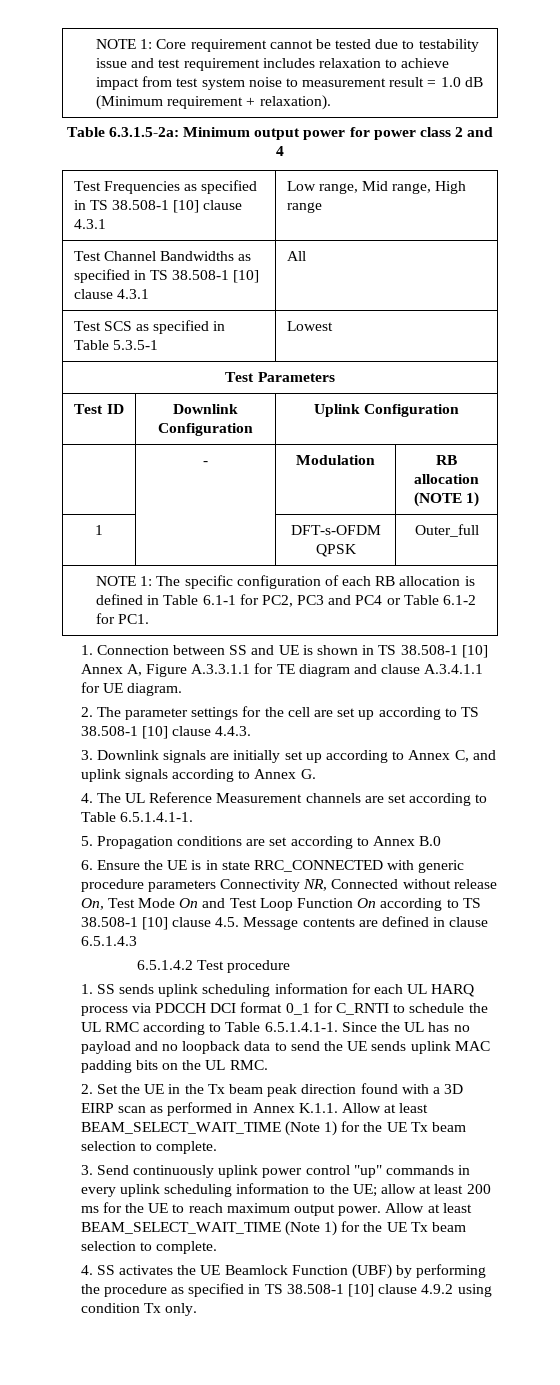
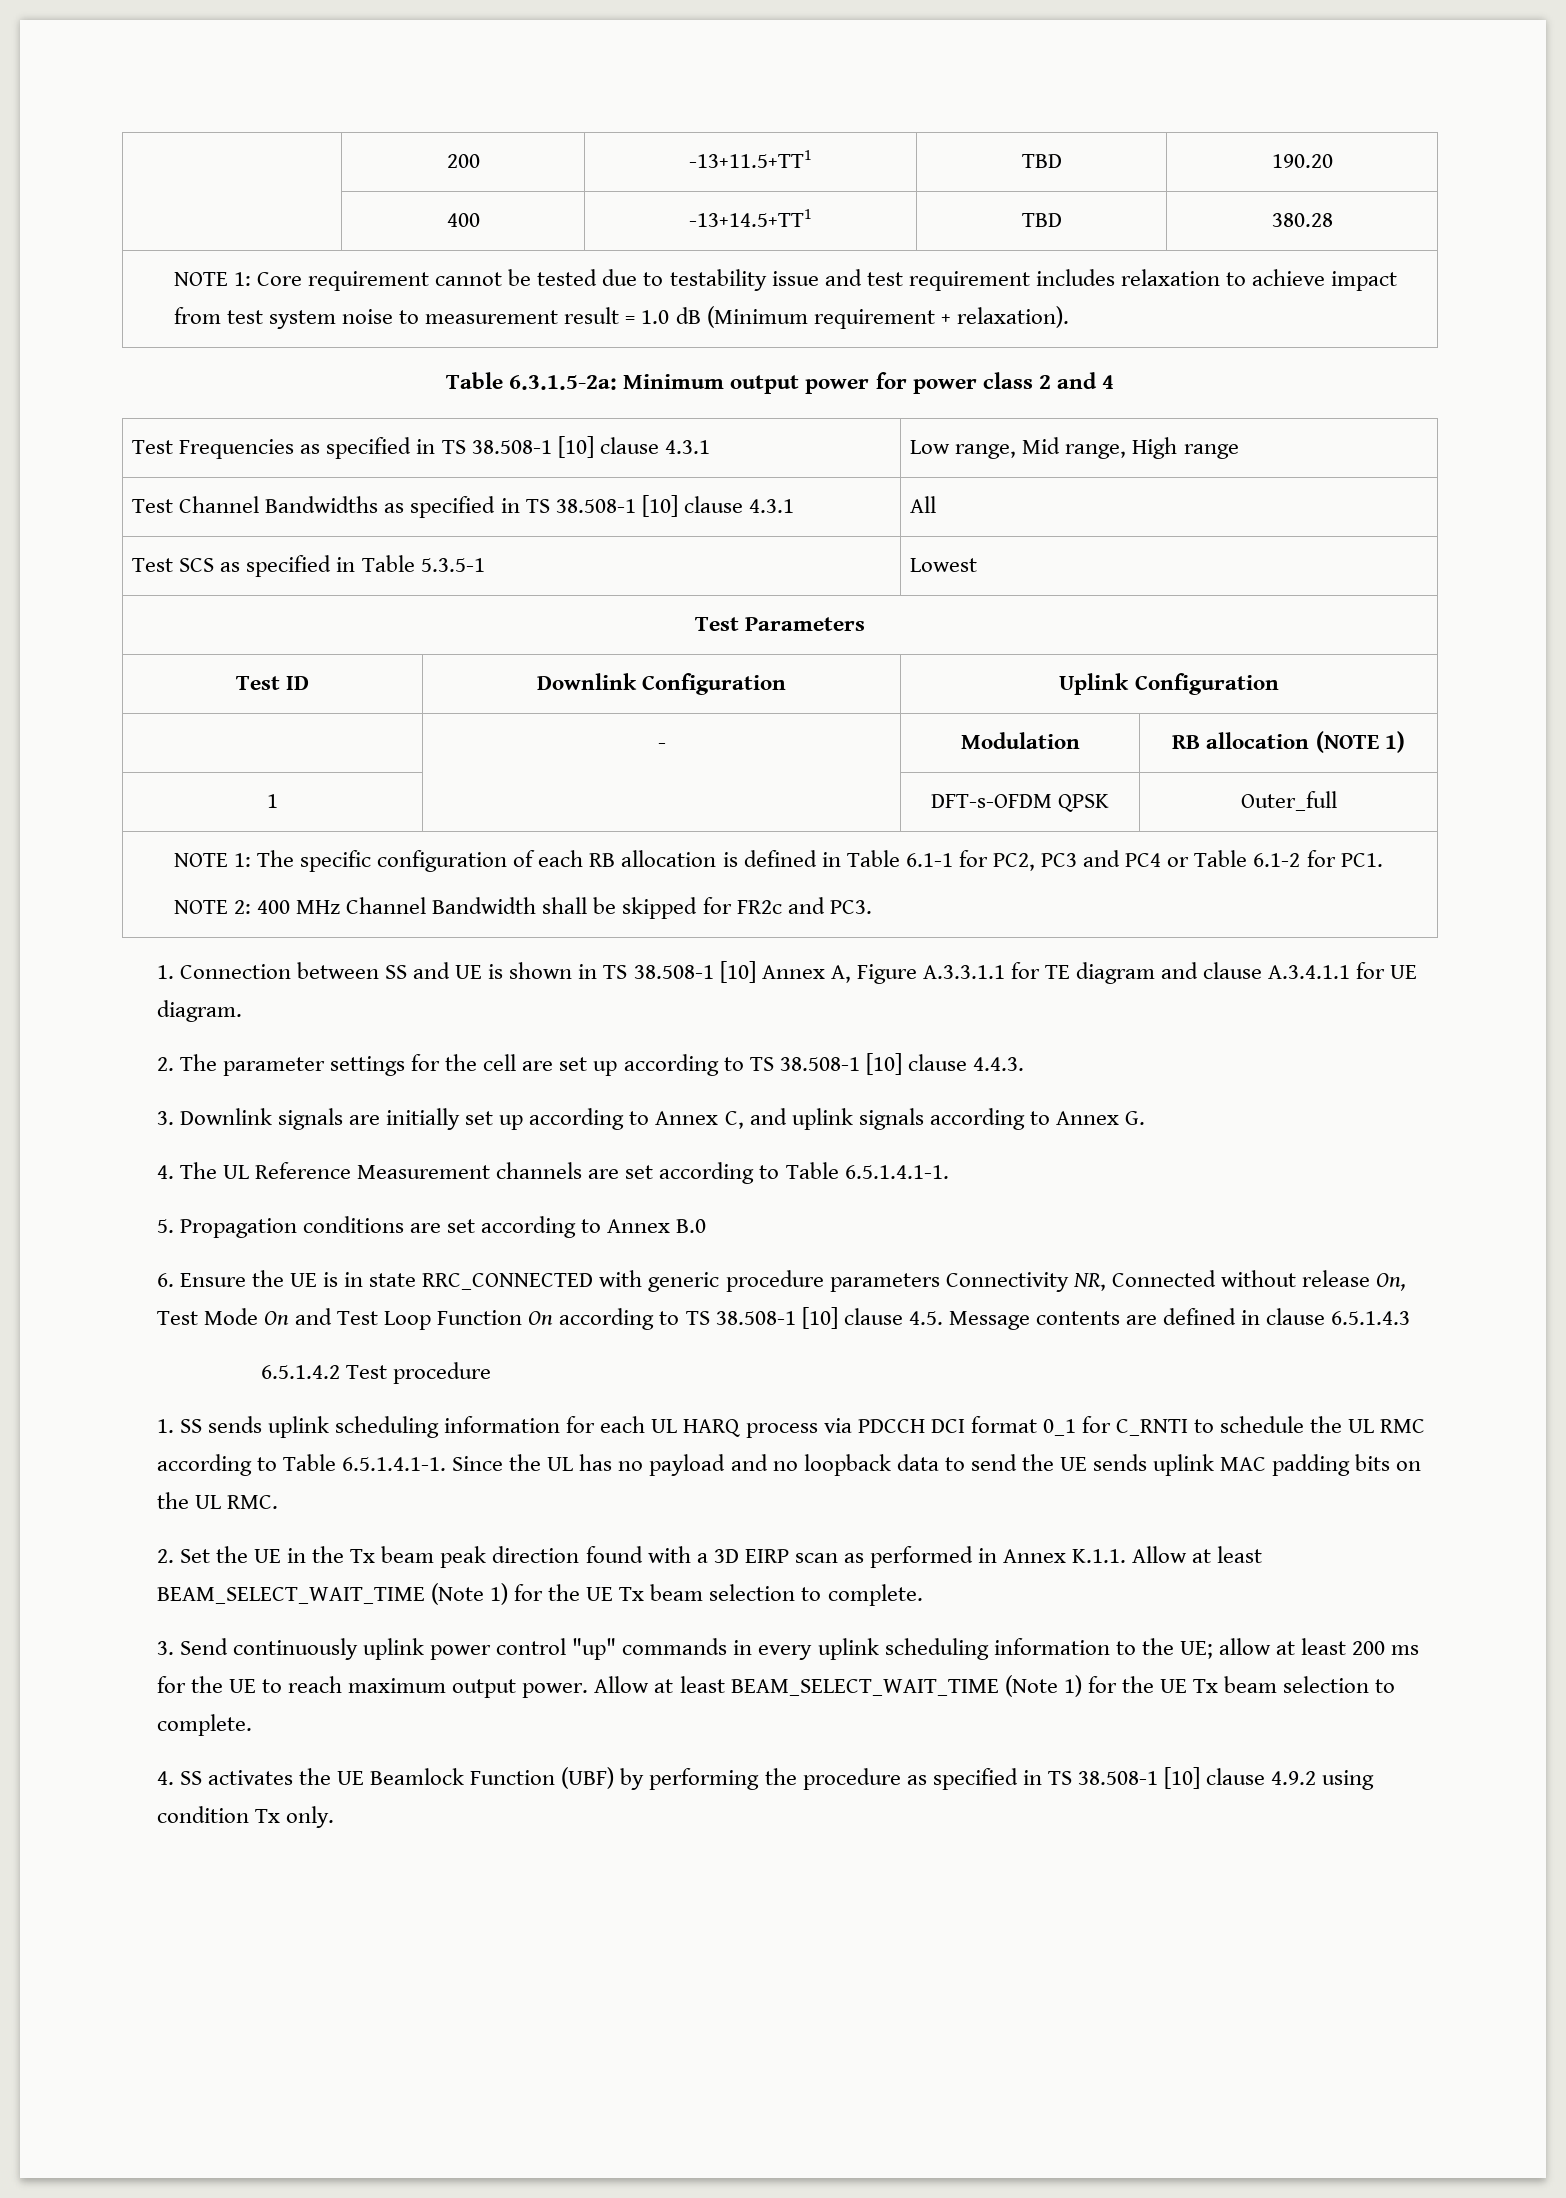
(96, 44) none -> [446,154,480,168] [689,150,812,168] [1021,154,1062,168] [1271,154,1333,168] [446,213,480,227] [689,209,812,227] [1021,213,1062,227] [1271,213,1333,227] | 200 | -13+11.5+TT1 | TBD | 190.20 // | 400 | -13+14.5+TT1 | TBD | 380.28 //
(150, 619) none -> [173,897,872,919] // NOTE 2: 400 MHz Channel Bandwidth shall be skipped for FR2c and PC3.

